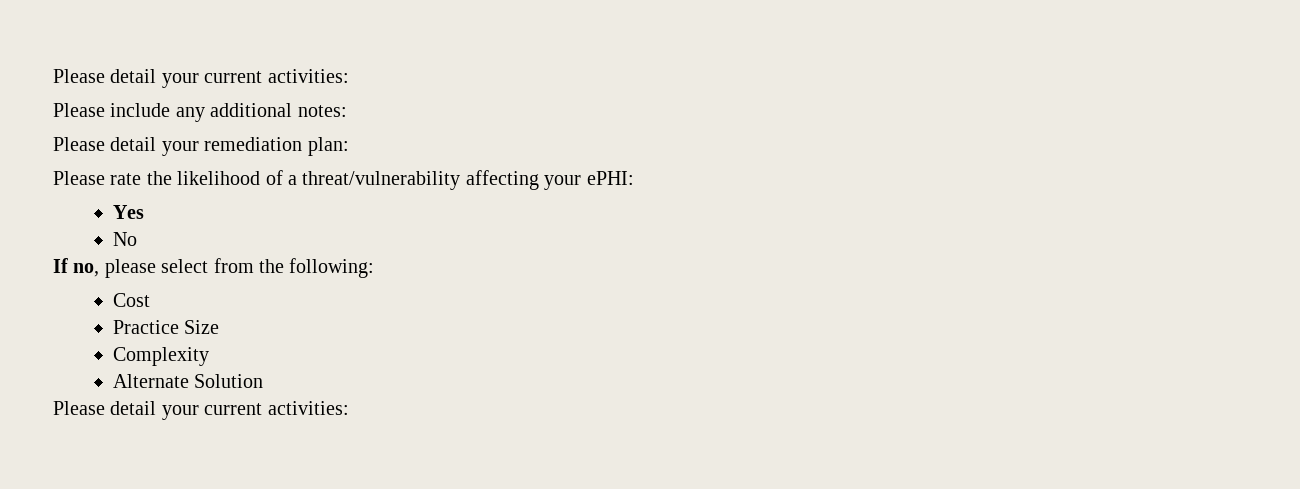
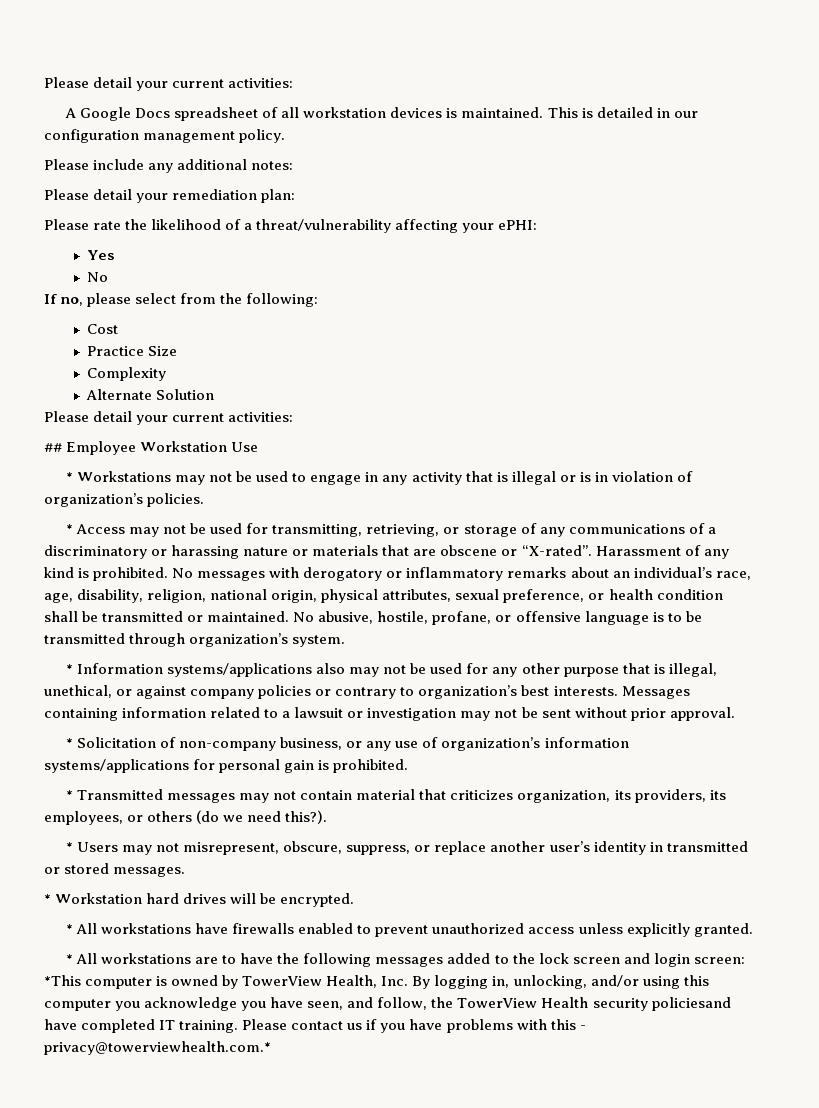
[53,69,349,88] Please detail your current activities: -> [44,77,294,91] [64,107,698,121] [44,129,286,143] Please detail your current activities: // A Google Docs spreadsheet of all workstation devices is maintained. This is detailed in our configuration management policy.
(349, 408) none -> [44,441,259,455] [65,471,693,485] [44,493,205,507] [65,523,716,537] [44,545,729,559] [44,567,751,581] [44,589,723,603] [44,611,702,625] [44,633,346,647] [65,663,717,677] [44,685,690,699] [44,707,735,721] [65,737,629,751] [44,759,409,773] [65,789,726,803] [44,810,328,825] [65,841,748,855] [44,863,186,877] [44,893,355,907] [65,923,753,937] [65,953,745,967] [44,975,709,989] [44,997,731,1011] [44,1019,586,1033] [44,1041,271,1055] // ## Employee Workstation Use // * Workstations may not be used to engage in any activity that is illegal or is in violation of organization’s policies. // * Access may not be used for transmitting, retrieving, or storage of any communications of a discriminatory or harassing nature or materials that are obscene or “X-rated”. Harassment of any kind is prohibited. No messages with derogatory or inflammatory remarks about an individual’s race, age, disability, religion, national origin, physical attributes, sexual preference, or health condition shall be transmitted or maintained. No abusive, hostile, profane, or offensive language is to be transmitted through organization’s system. // * Information systems/applications also may not be used for any other purpose that is illegal, unethical, or against company policies or contrary to organization’s best interests. Messages containing information related to a lawsuit or investigation may not be sent without prior approval. // * Solicitation of non-company business, or any use of organization’s information systems/applications for personal gain is prohibited. // * Transmitted messages may not contain material that criticizes organization, its providers, its employees, or others (do we need this?). // * Users may not misrepresent, obscure, suppress, or replace another user’s identity in transmitted or stored messages. // * Workstation hard drives will be encrypted. // * All workstations have firewalls enabled to prevent unauthorized access unless explicitly granted. // * All workstations are to have the following messages added to the lock screen and login screen: *This computer is owned by TowerView Health, Inc. By logging in, unlocking, and/or using this computer you acknowledge you have seen, and follow, the TowerView Health security policiesand have completed IT training. Please contact us if you have problems with this - privacy@towerviewhealth.com.*

